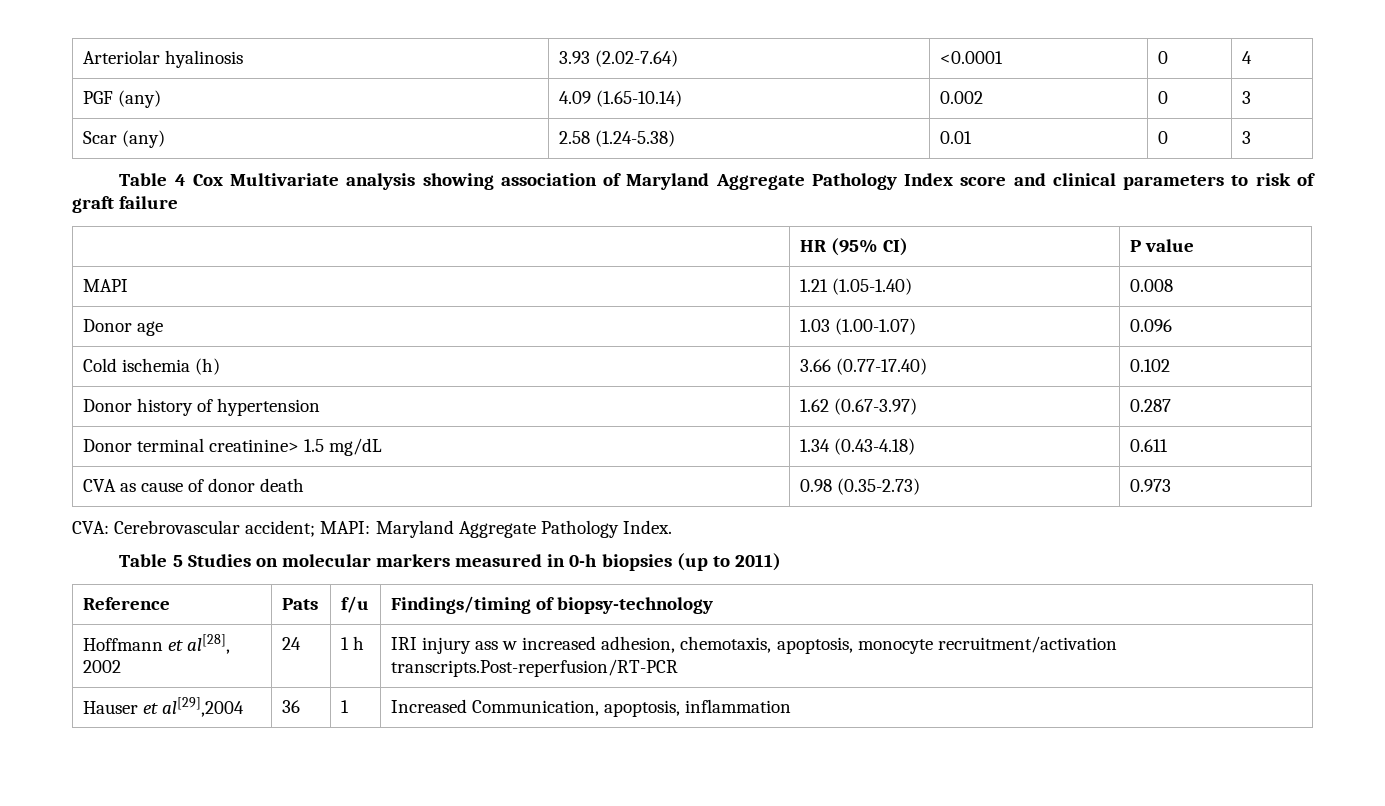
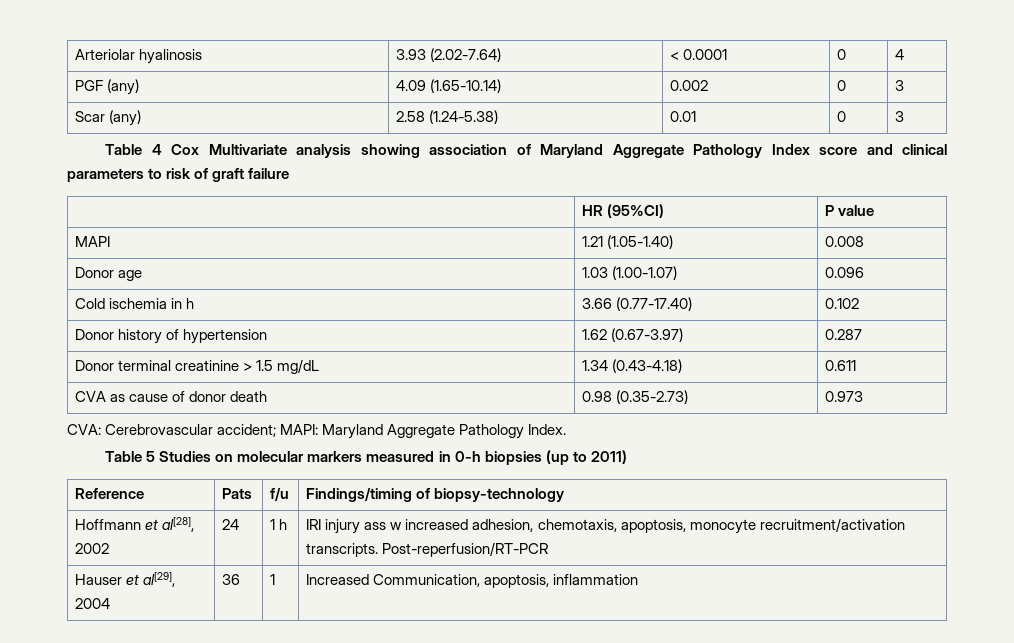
[939,51,1003,64] <0.0001 -> [670,49,728,60] < 0.0001
[830,238,908,256] (95% CI) -> [607,204,665,218] (95%CI)
[194,358,220,375] (h) -> [171,298,195,309] in h
[208,439,299,452] creatinine> -> [175,360,253,371] creatinine >
[390,659,678,677] transcripts.Post-reperfusion/RT-PCR -> [306,542,549,557] transcripts. Post-reperfusion/RT-PCR
[161,697,244,717] al[29],2004 -> [143,572,176,587] [75,598,111,609] al[29], 2004

